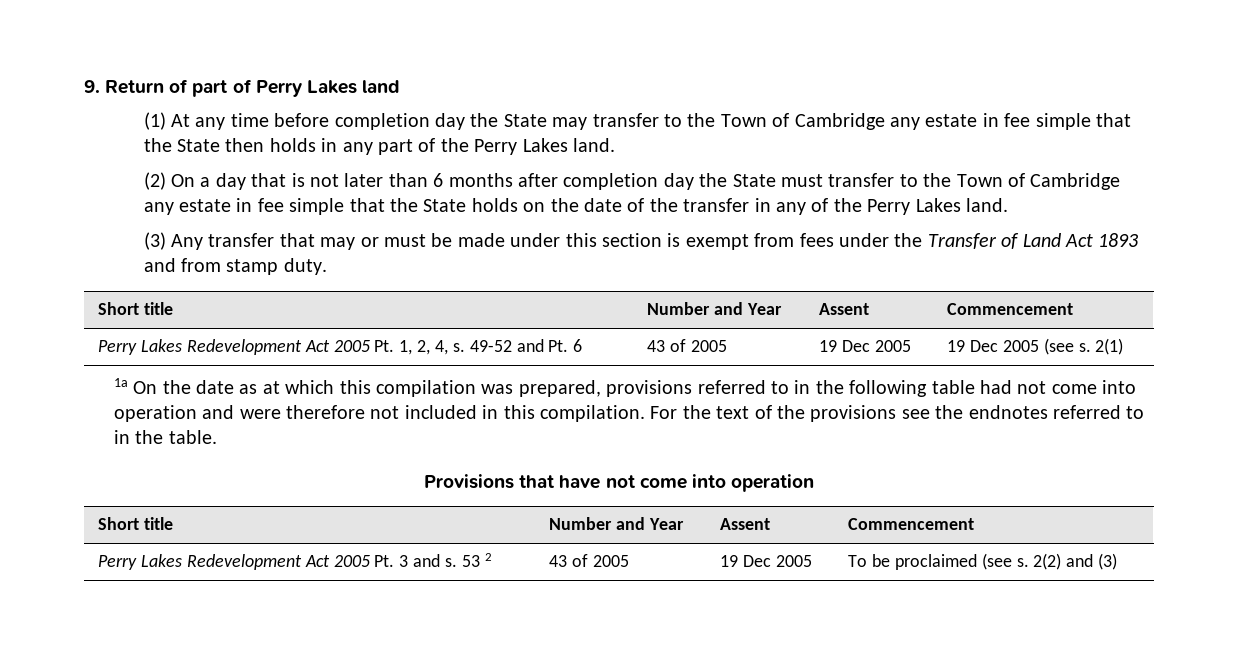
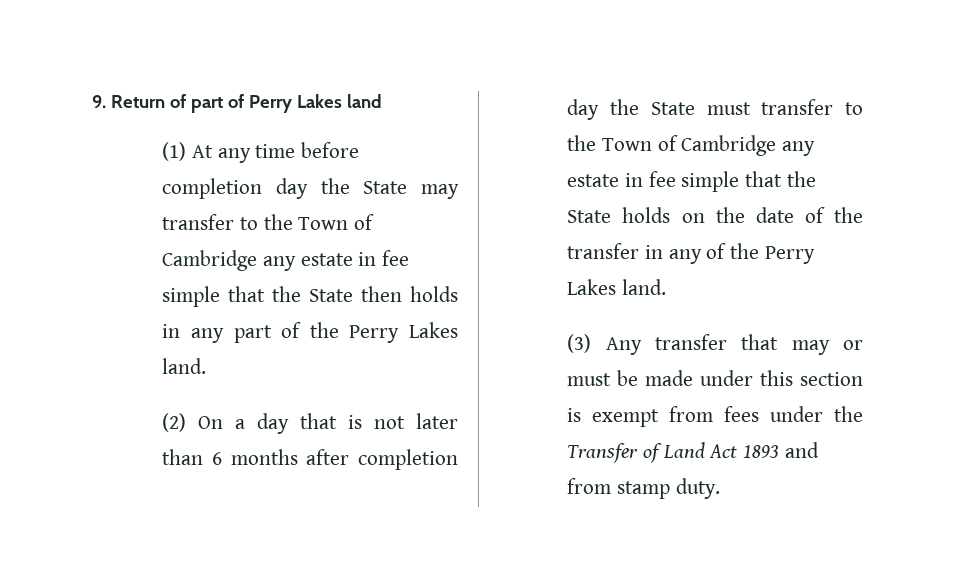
[98,302,173,315] [647,302,782,315] [819,303,870,315] [947,303,1074,315] [98,339,583,355] [647,339,727,352] [819,340,911,352] [947,338,1124,355] [113,378,1137,397] [113,405,1145,422] [113,430,217,444] [424,474,814,492] [98,517,173,530] [549,517,684,530] [720,518,771,530] [848,518,975,530] [98,553,492,570] [549,554,629,567] [720,555,812,567] [848,553,1118,570] // Short title | Number and Year | Assent | Commencement // Perry Lakes Redevelopment Act 2005 Pt. 1, 2, 4, s. 49-52 and Pt. 6 | 43 of 2005 | 19 Dec 2005 | 19 Dec 2005 (see s. 2(1) // 1a On the date as at which this compilation was prepared, provisions referred to in the following table had not come into operation and were therefore not included in this compilation. For the text of the provisions see the endnotes referred to in the table. // Provisions that have not come into operation // Short title | Number and Year | Assent | Commencement // Perry Lakes Redevelopment Act 2005 Pt. 3 and s. 53 2 | 43 of 2005 | 19 Dec 2005 | To be proclaimed (see s. 2(2) and (3) -> (720, 488) none

